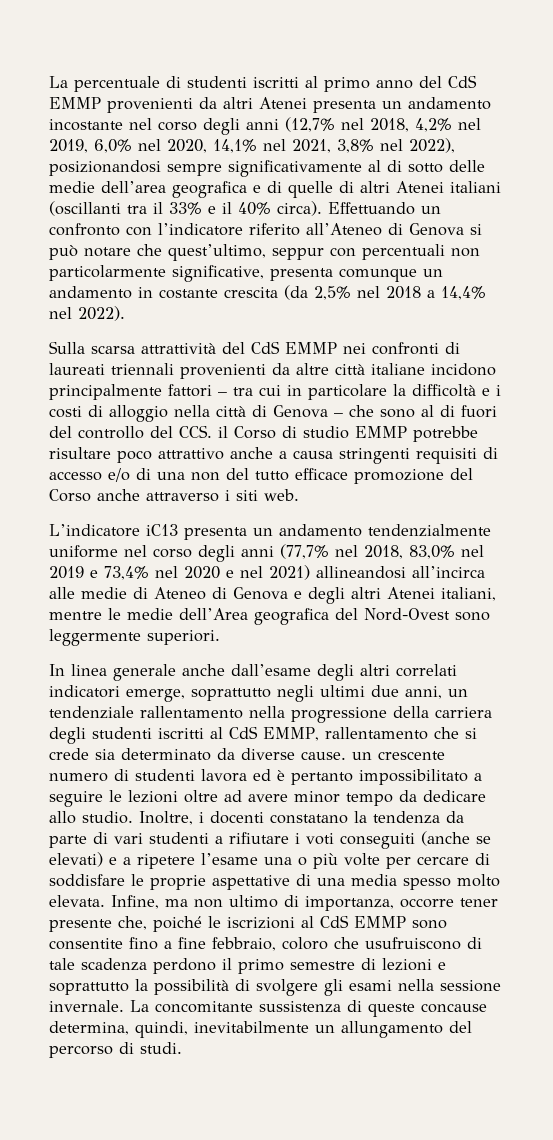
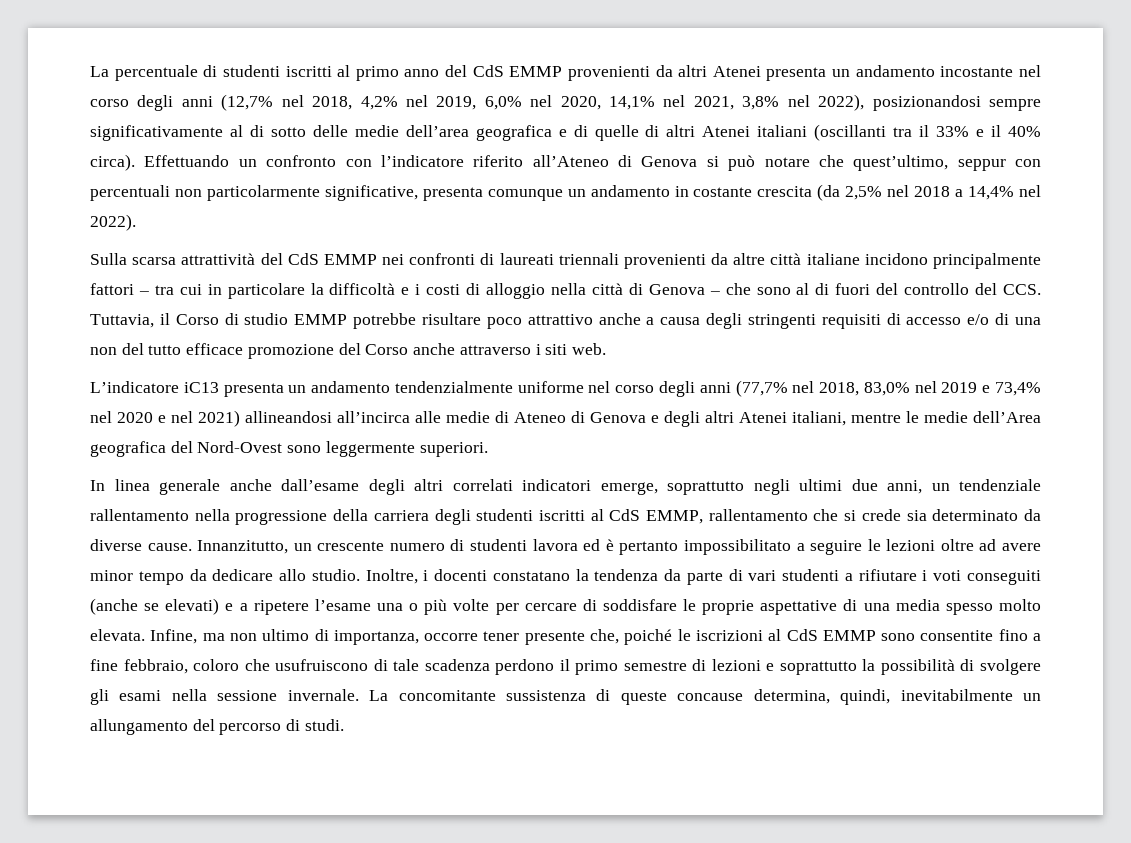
(212, 431) none -> [90,314,154,328] Tuttavia,
(333, 454) none -> [706,313,743,329] degli
(346, 755) none -> [197,540,289,554] Innanzitutto,

